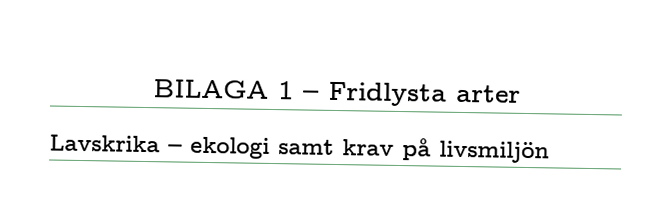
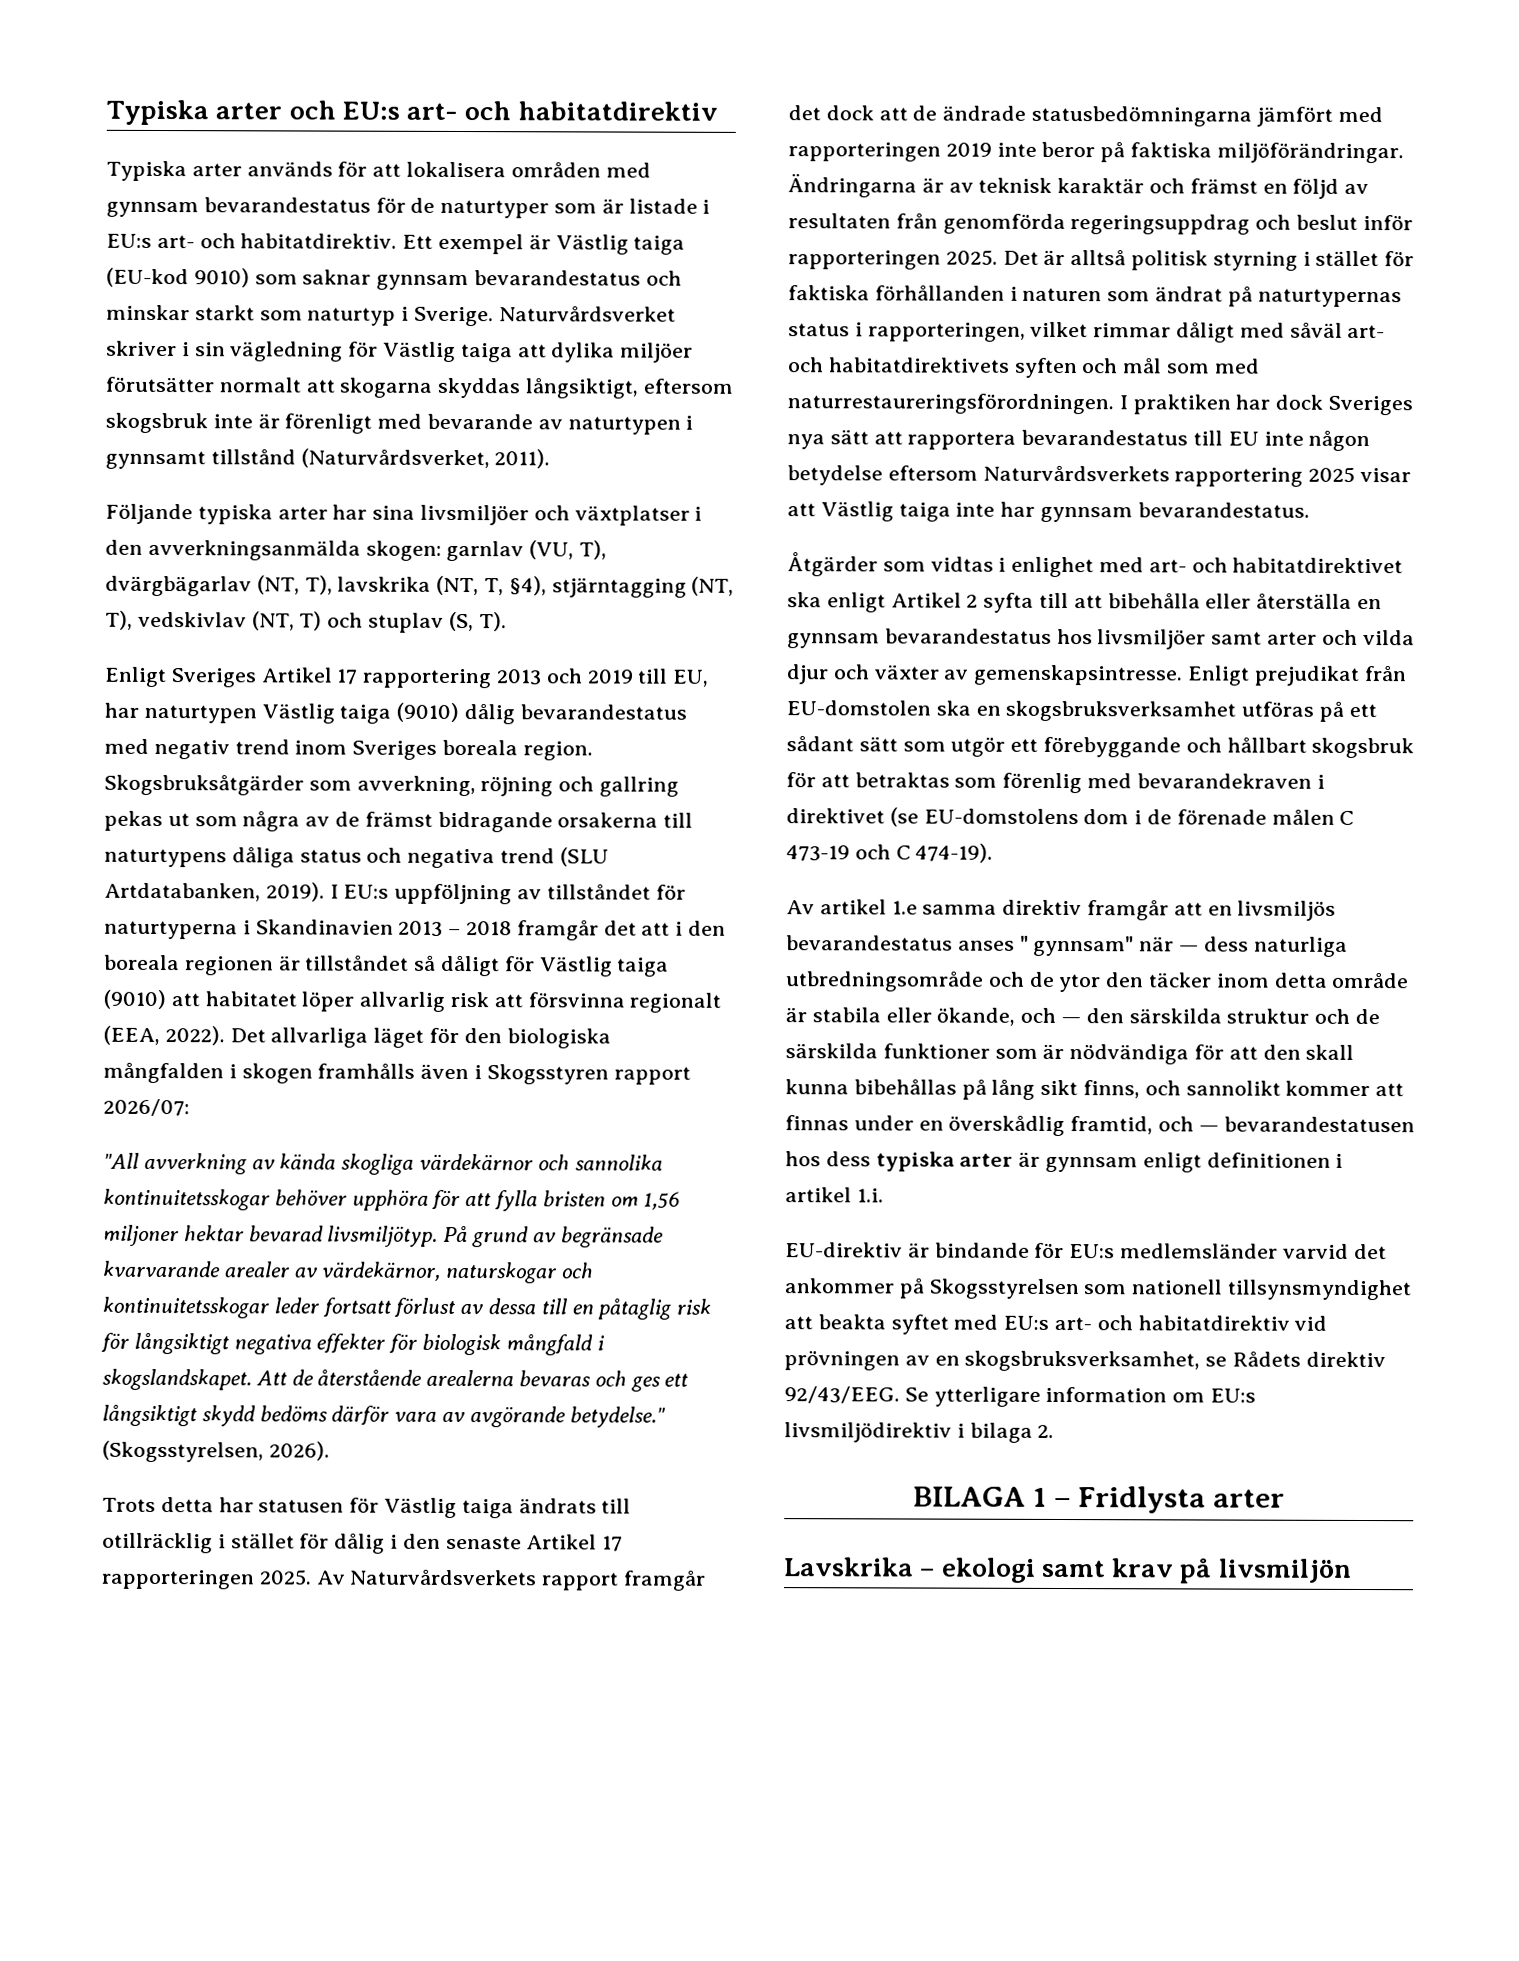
(152, 89) none -> [106,99,718,126] [106,160,651,182] [106,197,711,219] [106,233,686,255] [106,267,682,291] [106,304,676,327] [106,340,694,363] [105,376,733,399] [105,412,694,435] [105,448,551,470] [105,503,703,526] [105,539,608,562] [105,575,735,598] [105,610,507,633] [104,666,710,689] [104,702,687,725] [104,738,593,761] [104,773,680,797] [104,810,694,833] [104,846,609,869] [104,882,686,905] [104,919,727,941] [104,954,670,977] [103,989,722,1013] [103,1025,611,1049] [103,1061,691,1085] [103,1098,190,1117] [103,1152,663,1175] [103,1188,681,1212] [103,1224,664,1248] [103,1260,595,1284] [102,1296,712,1320] [101,1332,605,1356] [102,1368,690,1392] [102,1404,666,1428] [102,1440,330,1463] [102,1497,632,1519] [102,1532,624,1554] [101,1568,707,1591] [788,105,1383,127] [788,141,1404,164] [788,173,1370,199] [788,212,1413,235] [788,249,1415,271] [788,284,1402,308] [788,321,1386,343] [788,357,1260,379] [787,393,1414,416] [787,429,1371,452] [787,464,1412,487] [787,501,1310,523] [787,551,1404,578] [787,592,1383,613] [787,628,1415,650] [786,664,1407,686] [786,700,1377,722] [786,735,1415,759] [786,772,1325,794] [786,807,1355,827] [786,843,994,863] [786,899,1337,921] [786,935,1348,957] [785,970,1410,993] [785,1007,1381,1026] [785,1043,1355,1065] [785,1078,1405,1100] [785,1114,1415,1137] [785,1151,1344,1173] [785,1187,884,1203] [785,1242,1387,1260] [784,1277,1413,1301] [784,1314,1328,1335] [784,1350,1386,1372] [784,1386,1257,1407] [784,1422,1055,1443] Typiska arter och EU:s art- och habitatdirektiv // Typiska arter används för att lokalisera områden med gynnsam bevarandestatus för de naturtyper som är listade i EU:s art- och habitatdirektiv. Ett exempel är Västlig taiga (EU-kod 9010) som saknar gynnsam bevarandestatus och minskar starkt som naturtyp i Sverige. Naturvårdsverket skriver i sin vägledning för Västlig taiga att dylika miljöer förutsätter normalt att skogarna skyddas långsiktigt, eftersom skogsbruk inte är förenligt med bevarande av naturtypen i gynnsamt tillstånd (Naturvårdsverket, 2011). // Följande typiska arter har sina livsmiljöer och växtplatser i den avverkningsanmälda skogen: garnlav (VU, T), dvärgbägarlav (NT, T), lavskrika (NT, T, §4), stjärntagging (NT, T), vedskivlav (NT, T) och stuplav (S, T). // Enligt Sveriges Artikel 17 rapportering 2013 och 2019 till EU, har naturtypen Västlig taiga (9010) dålig bevarandestatus med negativ trend inom Sveriges boreala region. Skogsbruksåtgärder som avverkning, röjning och gallring pekas ut som några av de främst bidragande orsakerna till naturtypens dåliga status och negativa trend (SLU Artdatabanken, 2019). I EU:s uppföljning av tillståndet för naturtyperna i Skandinavien 2013 – 2018 framgår det att i den boreala regionen är tillståndet så dåligt för Västlig taiga (9010) att habitatet löper allvarlig risk att försvinna regionalt (EEA, 2022). Det allvarliga läget för den biologiska mångfalden i skogen framhålls även i Skogsstyren rapport 2026/07: // "All avverkning av kända skogliga värdekärnor och sannolika kontinuitetsskogar behöver upphöra för att fylla bristen om 1,56 miljoner hektar bevarad livsmiljötyp. På grund av begränsade kvarvarande arealer av värdekärnor, naturskogar och kontinuitetsskogar leder fortsatt förlust av dessa till en påtaglig risk för långsiktigt negativa effekter för biologisk mångfald i skogslandskapet. Att de återstående arealerna bevaras och ges ett långsiktigt skydd bedöms därför vara av avgörande betydelse." (Skogsstyrelsen, 2026). // Trots detta har statusen för Västlig taiga ändrats till otillräcklig i stället för dålig i den senaste Artikel 17 rapporteringen 2025. Av Naturvårdsverkets rapport framgår det dock att de ändrade statusbedömningarna jämfört med rapporteringen 2019 inte beror på faktiska miljöförändringar. Ändringarna är av teknisk karaktär och främst en följd av resultaten från genomförda regeringsuppdrag och beslut inför rapporteringen 2025. Det är alltså politisk styrning i stället för faktiska förhållanden i naturen som ändrat på naturtypernas status i rapporteringen, vilket rimmar dåligt med såväl art- och habitatdirektivets syften och mål som med naturrestaureringsförordningen. I praktiken har dock Sveriges nya sätt att rapportera bevarandestatus till EU inte någon betydelse eftersom Naturvårdsverkets rapportering 2025 visar att Västlig taiga inte har gynnsam bevarandestatus. // Åtgärder som vidtas i enlighet med art- och habitatdirektivet ska enligt Artikel 2 syfta till att bibehålla eller återställa en gynnsam bevarandestatus hos livsmiljöer samt arter och vilda djur och växter av gemenskapsintresse. Enligt prejudikat från EU-domstolen ska en skogsbruksverksamhet utföras på ett sådant sätt som utgör ett förebyggande och hållbart skogsbruk för att betraktas som förenlig med bevarandekraven i direktivet (se EU-domstolens dom i de förenade målen C 473-19 och C 474-19). // Av artikel 1.e samma direktiv framgår att en livsmiljös bevarandestatus anses " gynnsam" när — dess naturliga utbredningsområde och de ytor den täcker inom detta område är stabila eller ökande, och — den särskilda struktur och de särskilda funktioner som är nödvändiga för att den skall kunna bibehållas på lång sikt finns, och sannolikt kommer att finnas under en överskådlig framtid, och — bevarandestatusen hos dess typiska arter är gynnsam enligt definitionen i artikel 1.i. // EU-direktiv är bindande för EU:s medlemsländer varvid det ankommer på Skogsstyrelsen som nationell tillsynsmyndighet att beakta syftet med EU:s art- och habitatdirektiv vid prövningen av en skogsbruksverksamhet, se Rådets direktiv 92/43/EEG. Se ytterligare information om EU:s livsmiljödirektiv i bilaga 2. //

